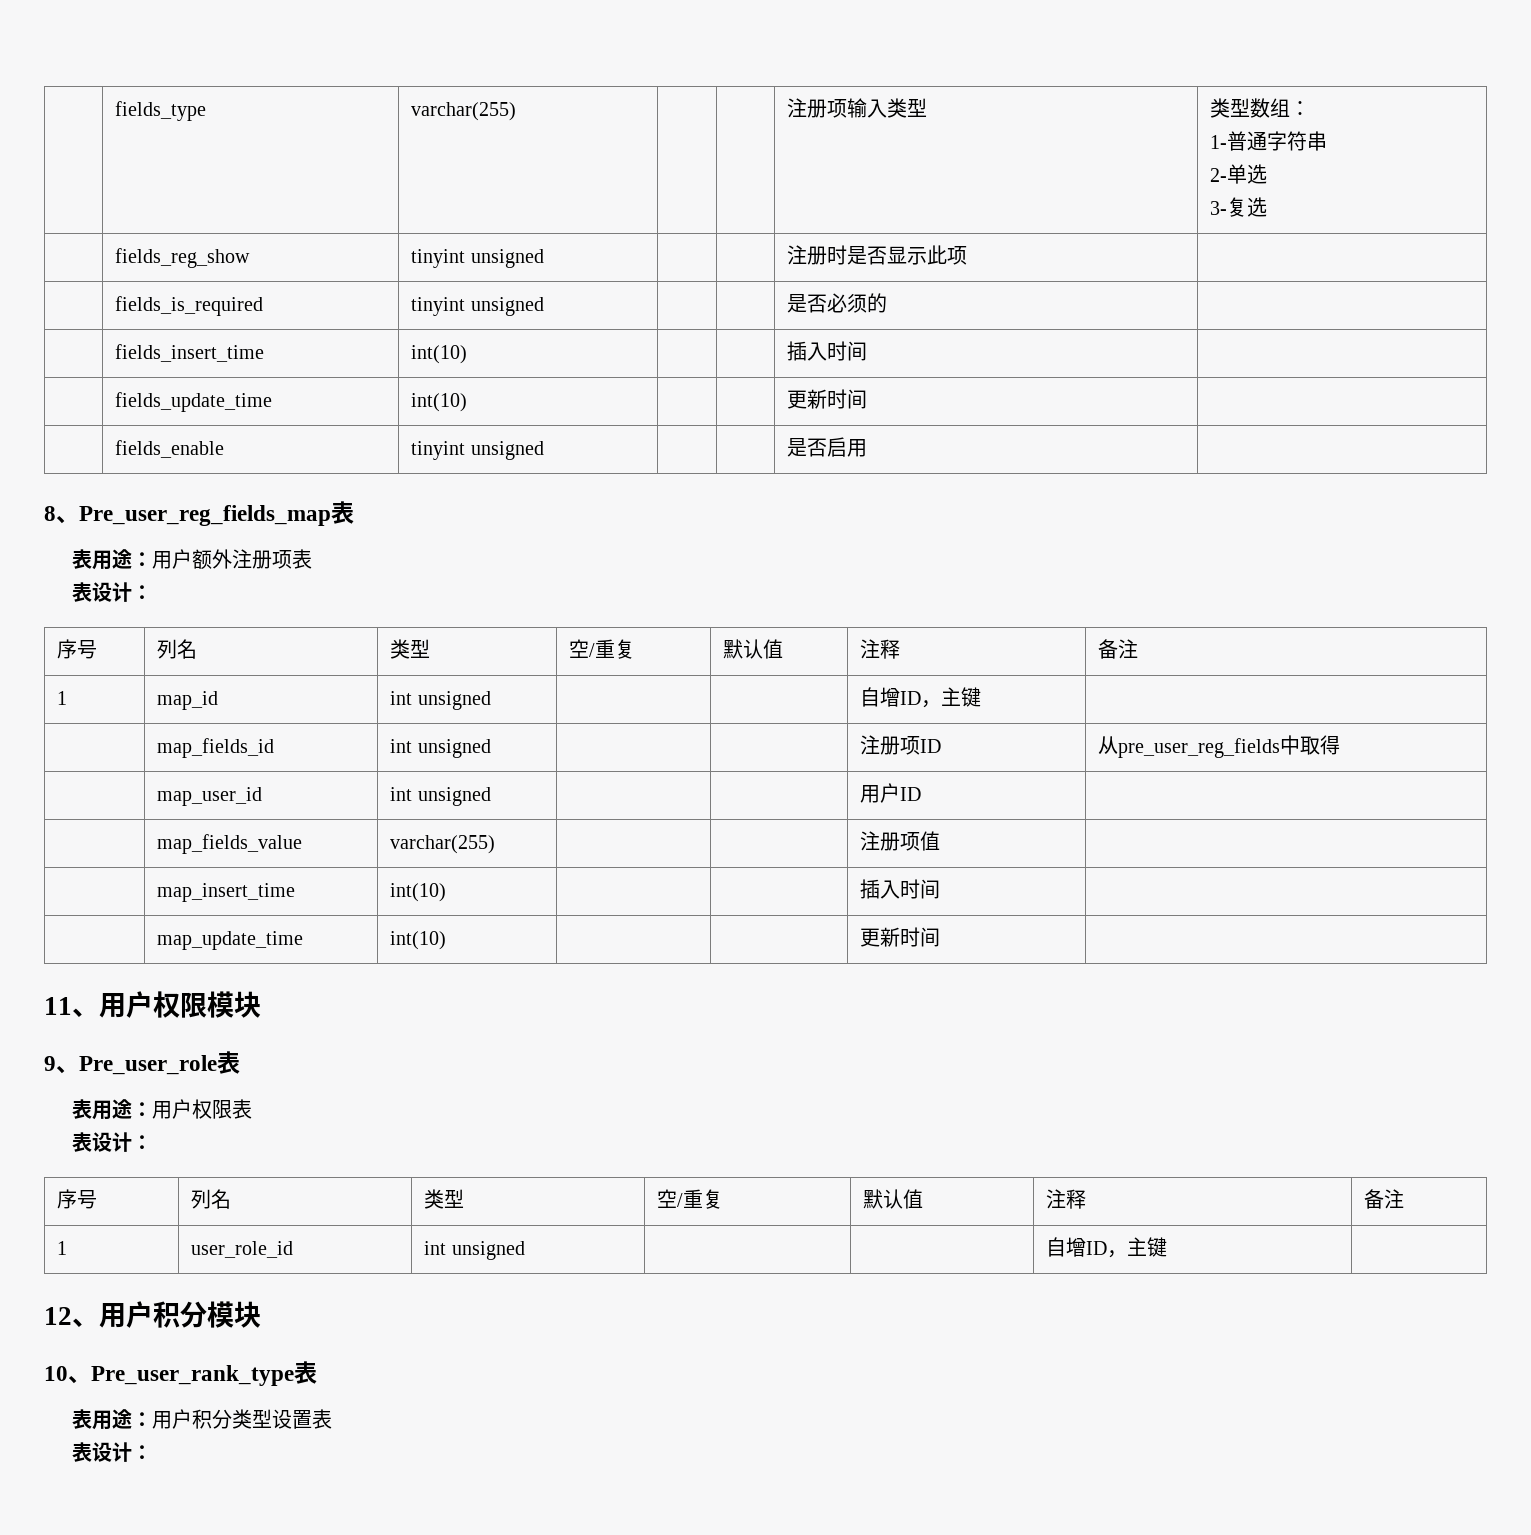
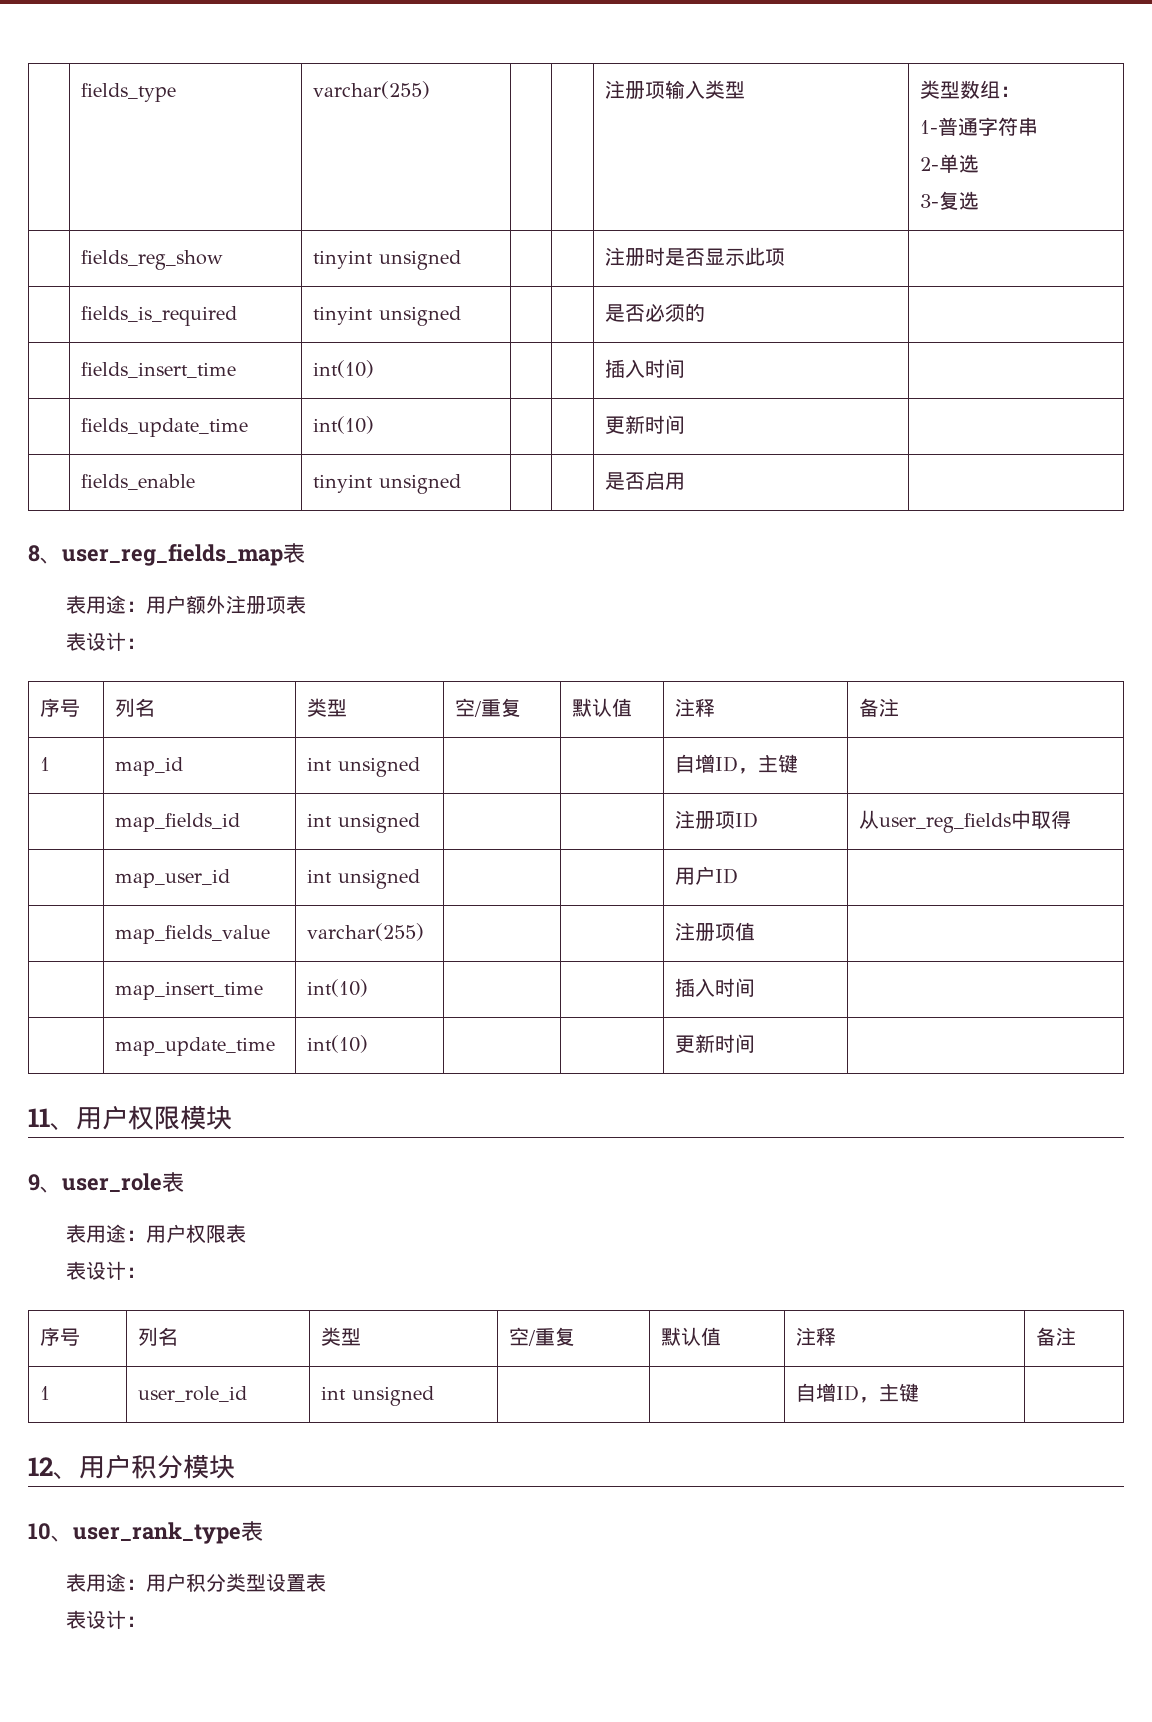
[79,505,331,526] Pre_user_reg_fields_map -> [62,544,283,566] user_reg_fields_map
[1118,738,1281,758] pre_user_reg_fields -> [879,813,1012,833] user_reg_fields
[79,1055,217,1075] Pre_user_role -> [62,1173,162,1192] user_role
[91,1365,294,1386] Pre_user_rank_type -> [73,1522,241,1544] user_rank_type

